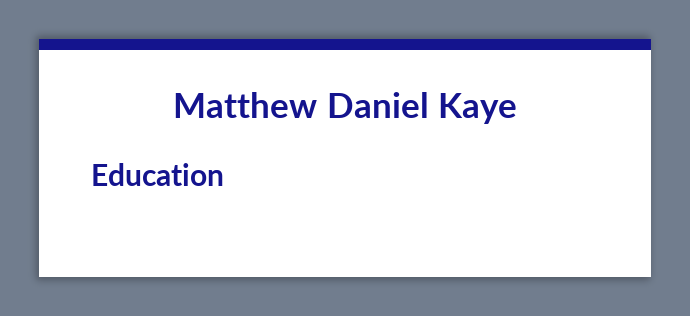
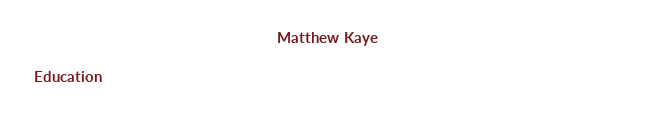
[326,92,429,118] Daniel -> (340, 37) none

